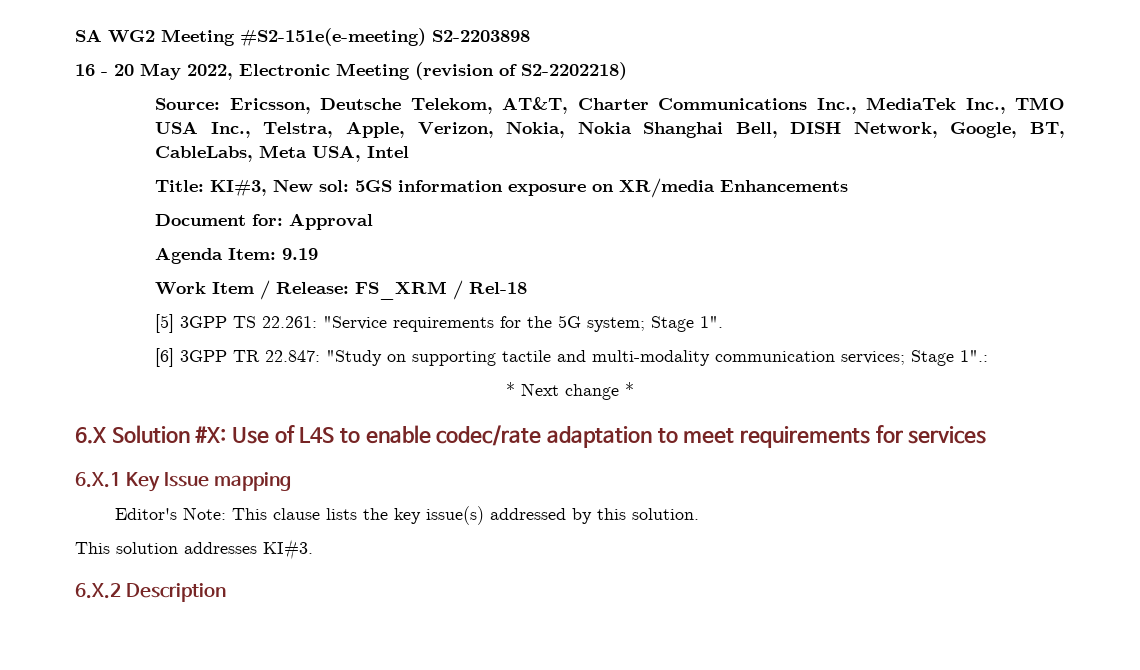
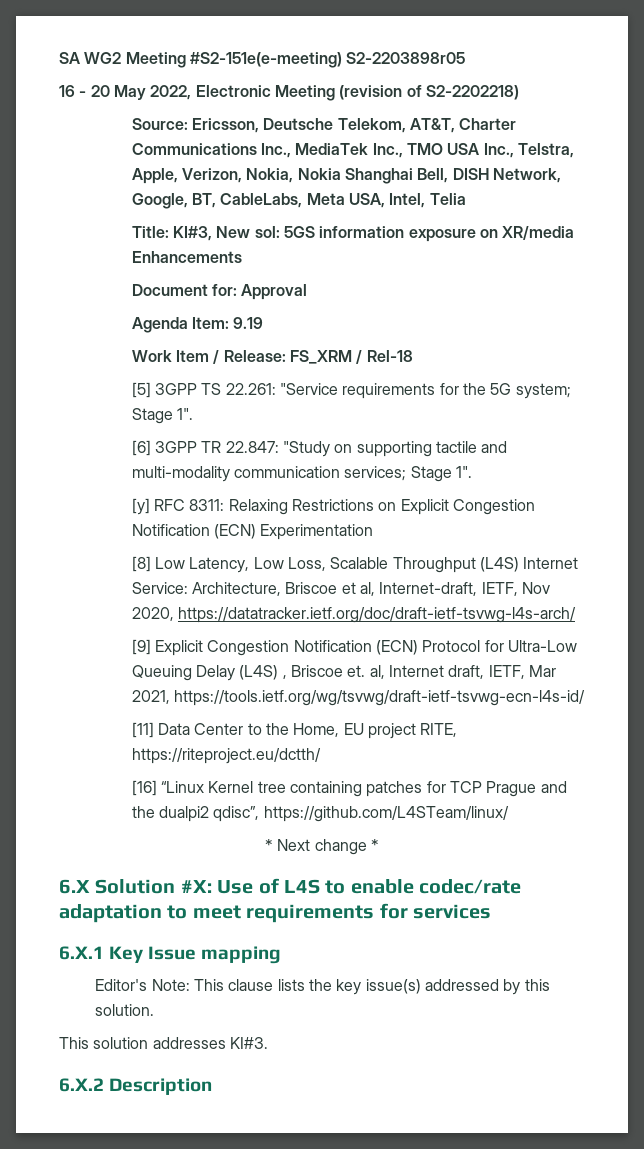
[432,30,530,42] S2-2203898 -> [346,52,466,64] S2-2203898r05
[367,146,410,158] Intel -> [389,193,466,208] Intel, Telia
[960,350,989,362] 1".: -> [455,466,472,478] [131,498,535,515] [131,524,374,540] [131,556,579,573] [131,582,550,596] [131,607,576,623] [131,639,577,656] [131,665,556,681] [131,690,585,706] [131,722,458,739] [131,748,321,764] [131,780,567,797] [131,806,509,822] 1". // [y] RFC 8311: Relaxing Restrictions on Explicit Congestion Notification (ECN) Experimentation // [8] Low Latency, Low Loss, Scalable Throughput (L4S) Internet Service: Architecture, Briscoe et al, Internet-draft, IETF, Nov 2020, https://datatracker.ietf.org/doc/draft-ietf-tsvwg-l4s-arch/ // [9] Explicit Congestion Notification (ECN) Protocol for Ultra-Low Queuing Delay (L4S) , Briscoe et. al, Internet draft, IETF, Mar 2021, https://tools.ietf.org/wg/tsvwg/draft-ietf-tsvwg-ecn-l4s-id/ // [11] Data Center to the Home, EU project RITE, https://riteproject.eu/dctth/ // [16] “Linux Kernel tree containing patches for TCP Prague and the dualpi2 qdisc”, https://github.com/L4STeam/linux/

